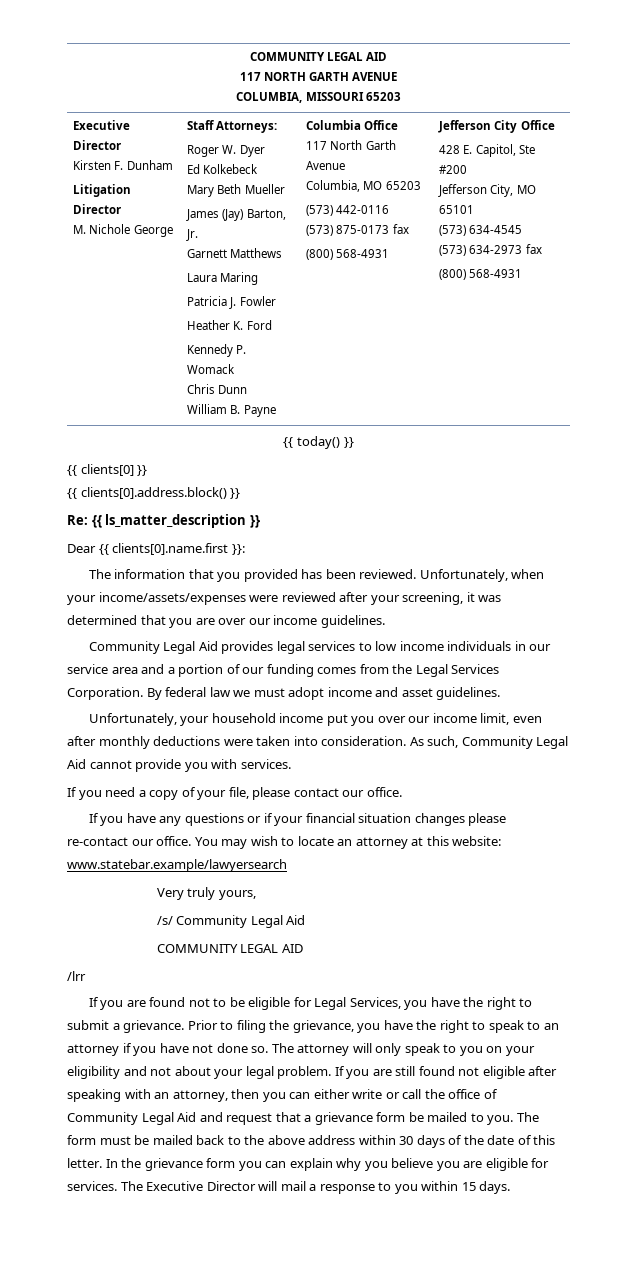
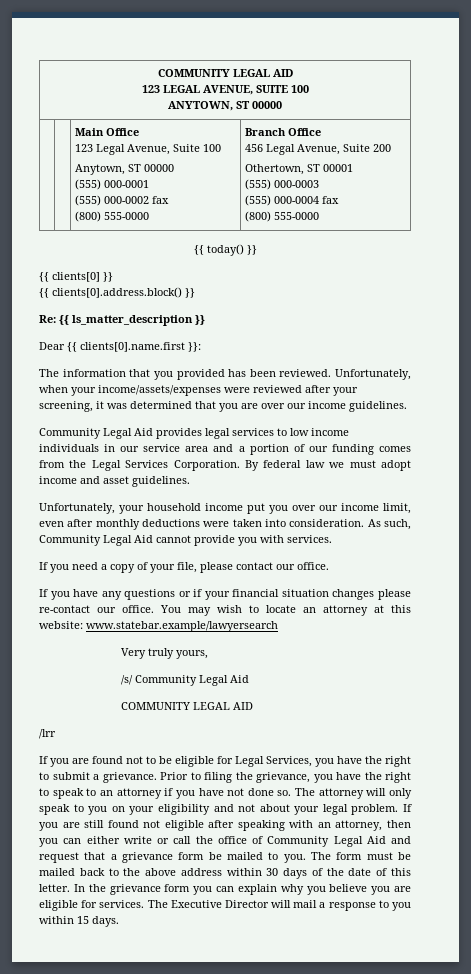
[249,52,388,61] [239,72,398,81] [236,92,401,103] [73,120,131,130] [73,140,122,150] [73,160,173,170] [73,184,132,197] [73,204,122,214] [73,224,173,237] [187,120,278,133] [187,145,265,157] [187,164,259,174] [187,184,285,197] [186,209,286,221] [186,229,199,241] [187,248,283,258] [187,272,259,285] [187,296,276,309] [187,320,272,330] [187,344,247,357] [187,364,236,374] [187,384,248,394] [187,404,276,417] [306,120,399,130] [306,140,396,150] [306,161,346,170] [306,180,421,192] [306,205,390,216] [306,224,409,236] [306,249,390,260] [438,120,555,133] [439,144,535,157] [439,165,468,174] [438,184,536,197] [439,205,475,214] [439,225,523,236] [439,244,542,256] [439,269,523,280] COMMUNITY LEGAL AID // 117 NORTH GARTH AVENUE // COLUMBIA, MISSOURI 65203 // Executive Director // Kirsten F. Dunham // Litigation Director // M. Nichole George | Staff Attorneys: // Roger W. Dyer // Ed Kolkebeck // Mary Beth Mueller // James (Jay) Barton, Jr. // Garnett Matthews // Laura Maring // Patricia J. Fowler // Heather K. Ford // Kennedy P. Womack // Chris Dunn // William B. Payne | Columbia Office // 117 North Garth Avenue // Columbia, MO 65203 // (573) 442-0116 // (573) 875-0173 fax // (800) 568-4931 | Jefferson City Office // 428 E. Capitol, Ste #200 // Jefferson City, MO 65101 // (573) 634-4545 // (573) 634-2973 fax // (800) 568-4931 -> [157,69,293,77] [141,85,309,95] [168,101,282,111] [74,128,139,136] [74,144,221,155] [74,164,174,175] [74,179,149,190] [74,195,169,206] [74,211,149,222] [244,128,321,136] [244,144,391,155] [244,164,353,175] [244,179,319,190] [244,195,339,206] [244,211,319,222] COMMUNITY LEGAL AID // 123 LEGAL AVENUE, SUITE 100 // ANYTOWN, ST 00000 // | | Main Office // 123 Legal Avenue, Suite 100 // Anytown, ST 00000 // (555) 000-0001 // (555) 000-0002 fax // (800) 555-0000 | Branch Office // 456 Legal Avenue, Suite 200 // Othertown, ST 00001 // (555) 000-0003 // (555) 000-0004 fax // (800) 555-0000

